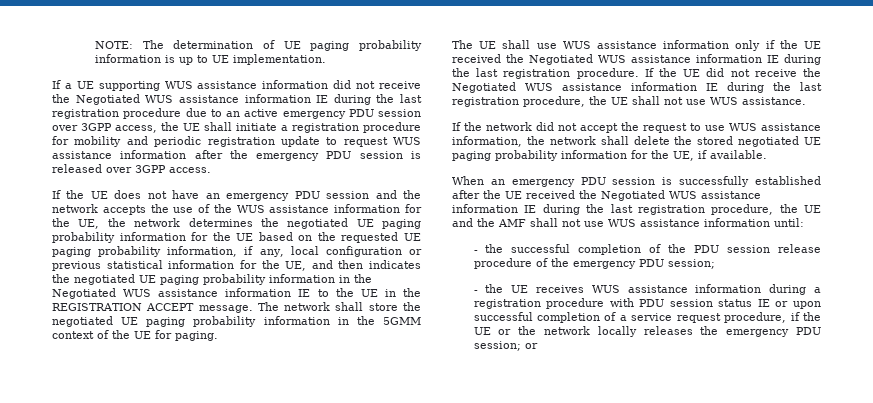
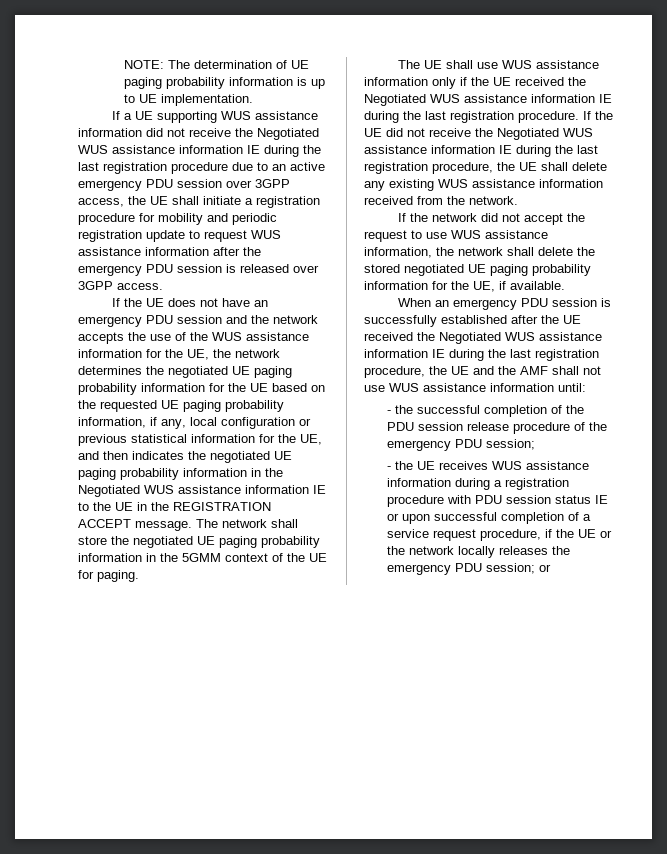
[664,97,806,105] not use WUS assistance. -> [572,162,607,171] [364,179,603,191] [364,196,518,205] delete any existing WUS assistance information received from the network.

